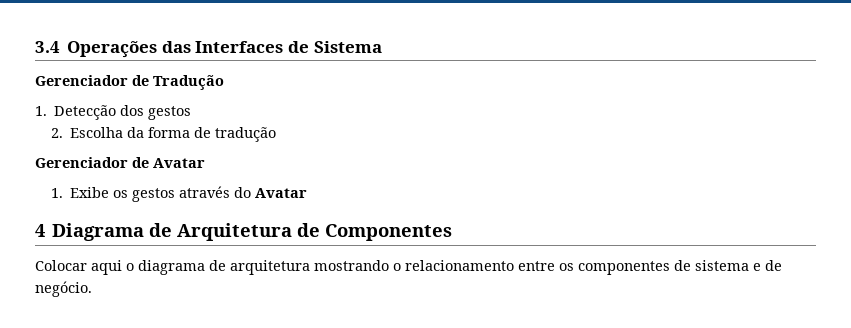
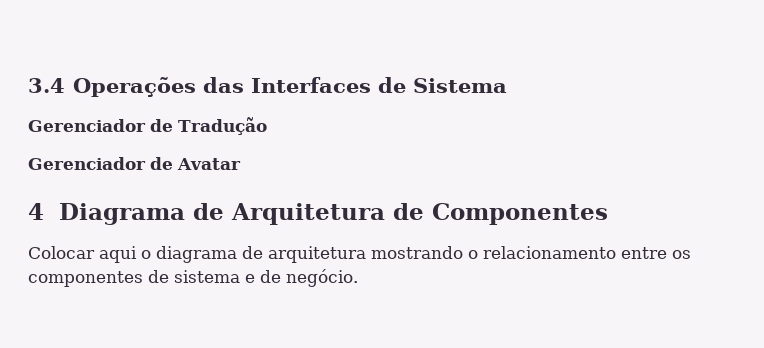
[35,105,192,120] [51,127,277,142] [35,157,205,168] [51,186,252,202] 1. Detecção dos gestos // 2. Escolha da forma de tradução // Gerenciador de Avatar // 1. Exibe os gestos através do -> [28,157,173,170] Gerenciador de

